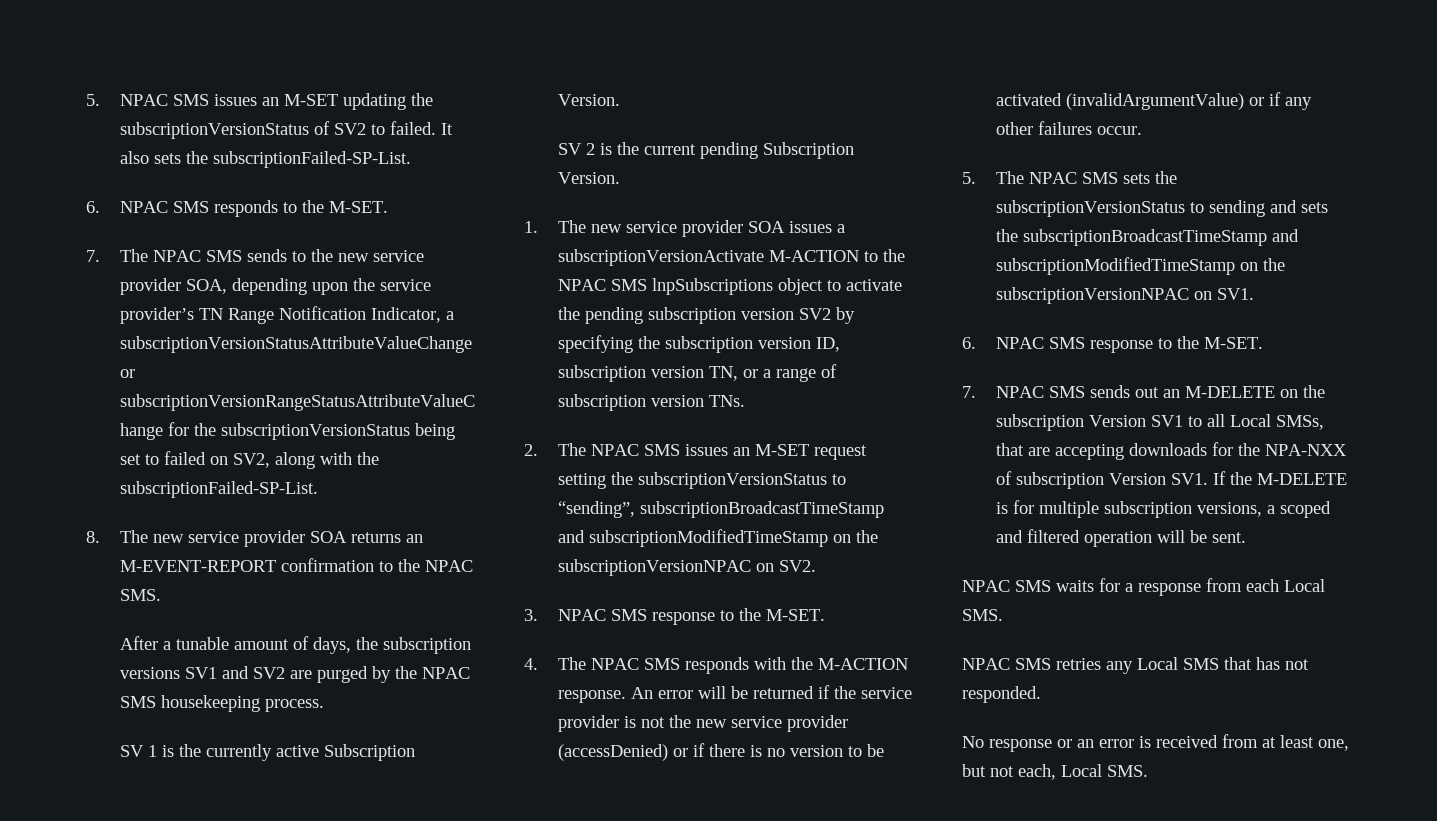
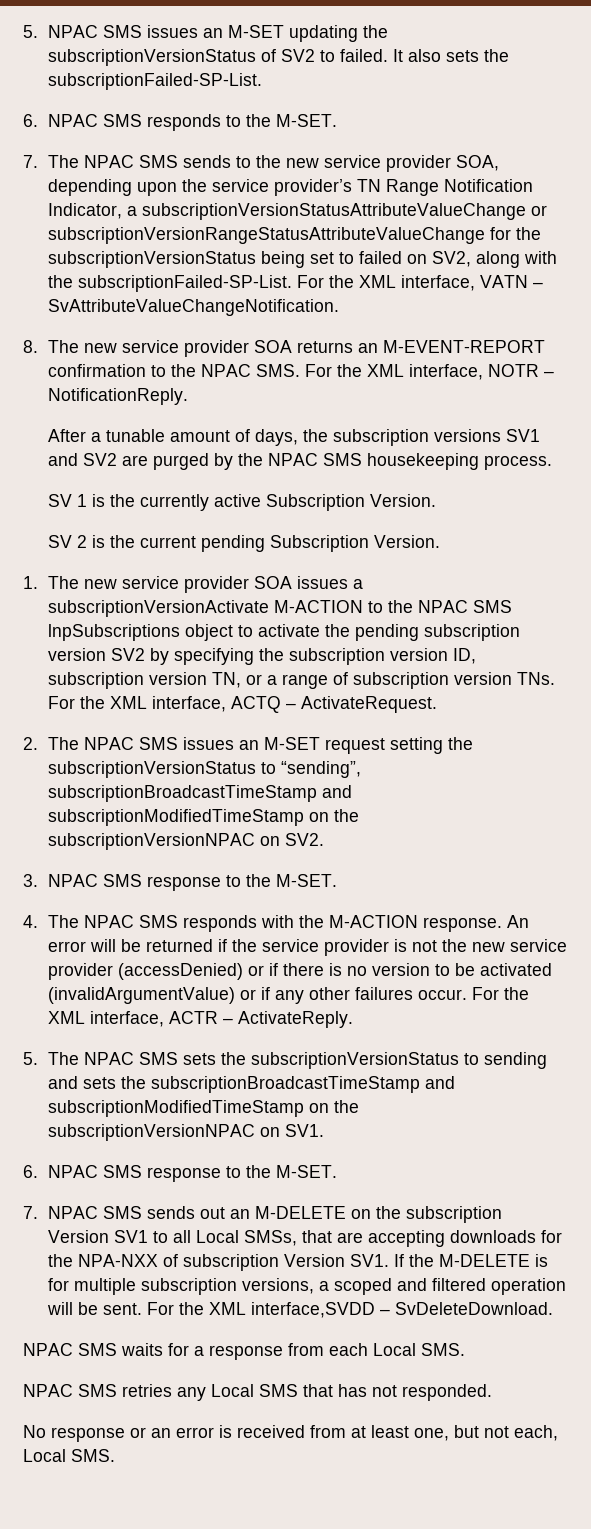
(319, 489) none -> [297,275,544,291] [48,299,340,316] For the XML interface, VATN – SvAttributeValueChangeNotification.
(162, 595) none -> [305,364,555,380] [48,388,189,405] For the XML interface, NOTR – NotificationReply.
(746, 401) none -> [48,696,438,713] For the XML interface, ACTQ – ActivateRequest.
(1143, 130) none -> [472,987,530,1000] [48,1011,354,1028] For the XML interface, ACTR – ActivateReply.
(1247, 537) none -> [147,1302,554,1318] For the XML interface,SVDD – SvDeleteDownload.

